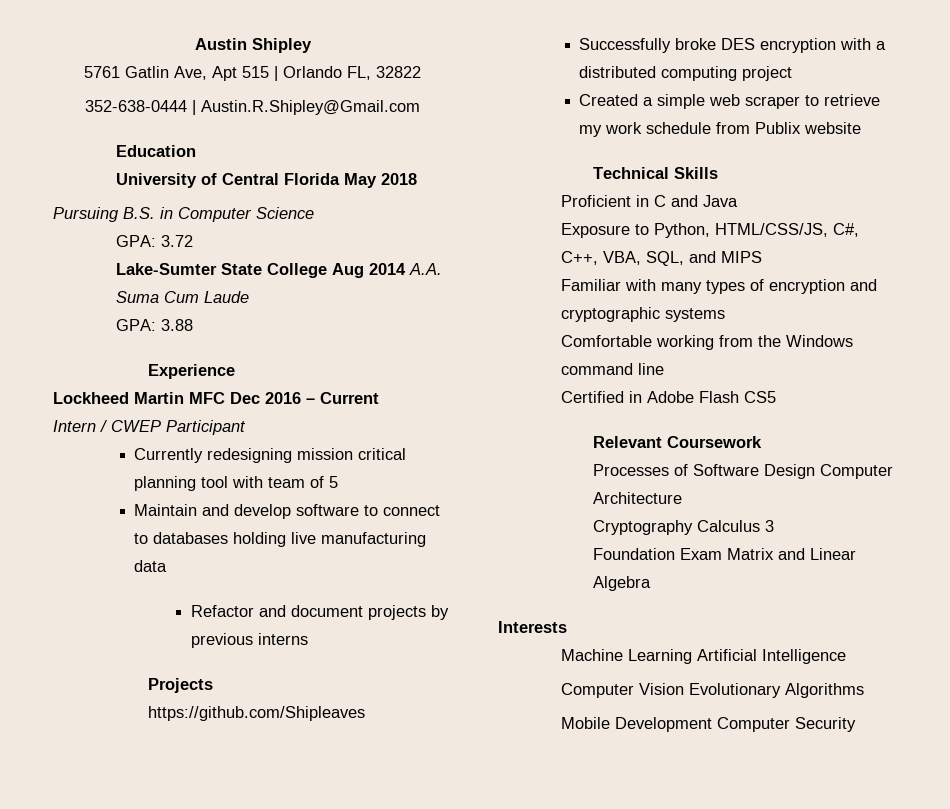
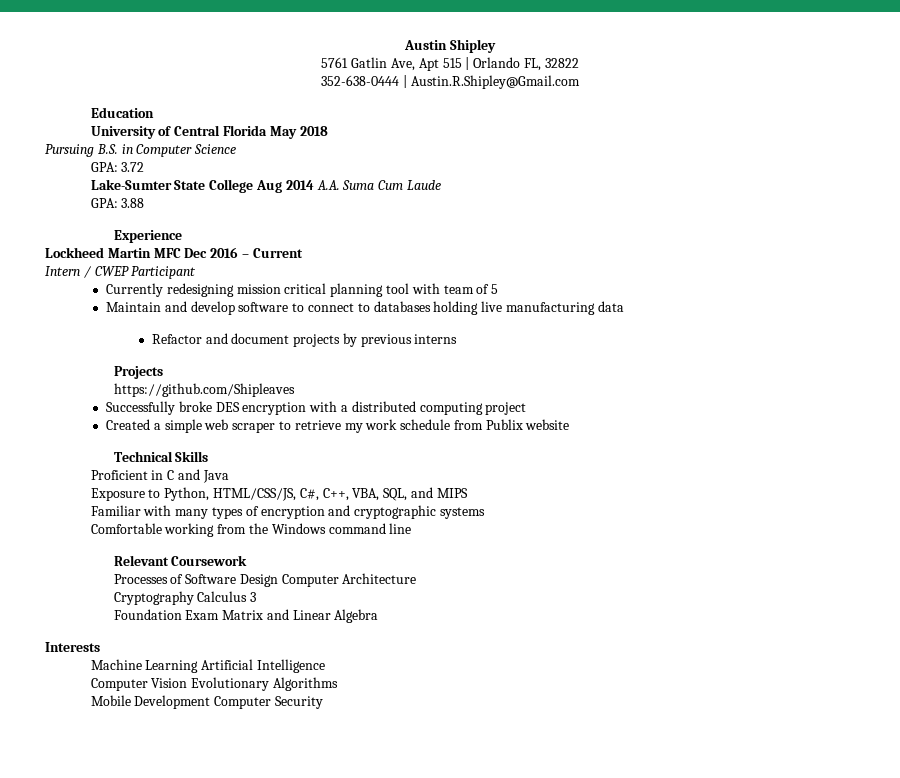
[561,391,777,403] // Certified in Adobe Flash CS5 -> (412, 528) none

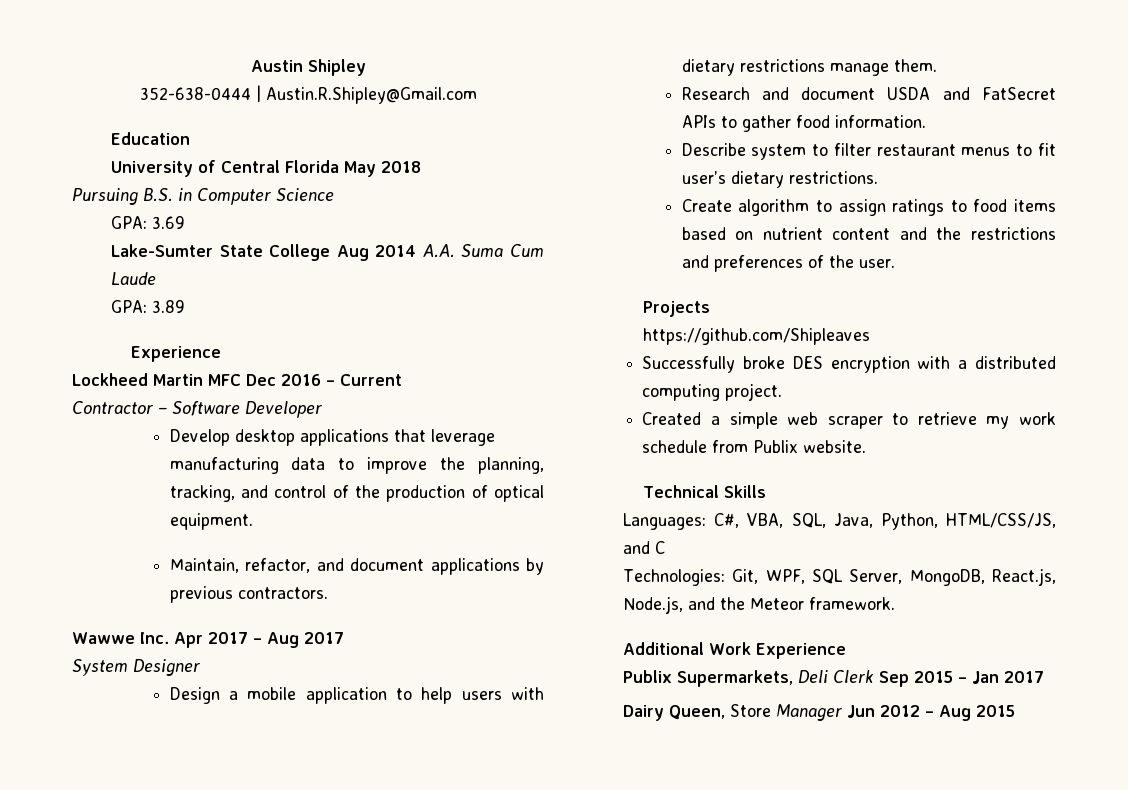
[321,57,579,71] // 5761 Gatlin Ave, Apt 515 | Orlando FL, 32822 -> (366, 67) none
[121,162,145,172] 3.72 -> [152,216,186,229] 3.69
[121,198,145,208] 3.88 -> [152,300,186,313] 3.89
[45,266,197,279] [106,283,499,297] [106,301,624,315] [151,333,341,347] Intern / CWEP Participant // Currently redesigning mission critical planning tool with team of 5 // Maintain and develop software to connect to databases holding live manufacturing data // Refactor and document projects -> [72,401,322,418] [169,429,495,446] [169,457,544,474] [169,485,544,502] [169,513,253,530] [169,558,520,575] Contractor – Software Developer // Develop desktop applications that leverage manufacturing data to improve the planning, tracking, and control of the production of optical equipment. // Maintain, refactor, and document applications
[414,334,458,344] interns -> [237,587,328,599] [72,632,344,648] [72,659,200,676] [169,687,544,704] [681,59,937,76] [681,87,1056,100] [681,115,926,132] [681,143,1056,160] [681,171,878,188] [681,199,1056,216] [681,227,1056,240] [681,255,895,272] contractors. // Wawwe Inc. Apr 2017 – Aug 2017 // System Designer // Design a mobile application to help users with dietary restrictions manage them. // Research and document USDA and FatSecret APIs to gather food information. // Describe system to filter restaurant menus to fit user’s dietary restrictions. // Create algorithm to assign ratings to food items based on nutrient content and the restrictions and preferences of the user.
[485,402,527,415] project -> [725,383,783,401] project.
[525,419,570,430] website -> [803,440,867,453] website.
[90,469,229,483] [90,487,468,501] [90,505,485,519] [90,523,412,537] [113,555,248,566] [113,573,417,587] [113,591,257,605] [113,609,379,623] [45,642,100,652] [90,659,326,673] [90,677,339,691] [90,695,324,709] Proficient in C and Java // Exposure to Python, HTML/CSS/JS, C#, C++, VBA, SQL, and MIPS // Familiar with many types of encryption and cryptographic systems // Comfortable working from the Windows command line // Relevant Coursework // Processes of Software Design Computer Architecture // Cryptography Calculus 3 // Foundation Exam Matrix and Linear Algebra // Interests // Machine Learning Artificial Intelligence // Computer Vision Evolutionary Algorithms // Mobile Development Computer Security -> [623,513,1056,530] [623,541,666,554] [623,568,1056,586] [623,596,896,614] [623,642,847,659] [623,670,1045,687] [623,704,1016,721] Languages: C#, VBA, SQL, Java, Python, HTML/CSS/JS, and C // Technologies: Git, WPF, SQL Server, MongoDB, React.js, Node.js, and the Meteor framework. // Additional Work Experience // Publix Supermarkets, Deli Clerk Sep 2015 – Jan 2017 // Dairy Queen, Store Manager Jun 2012 – Aug 2015

